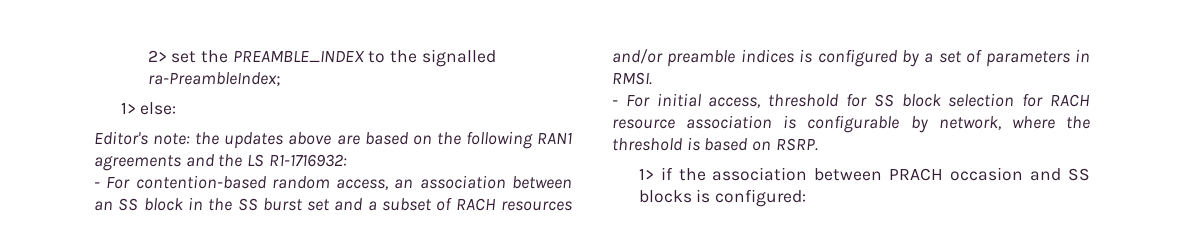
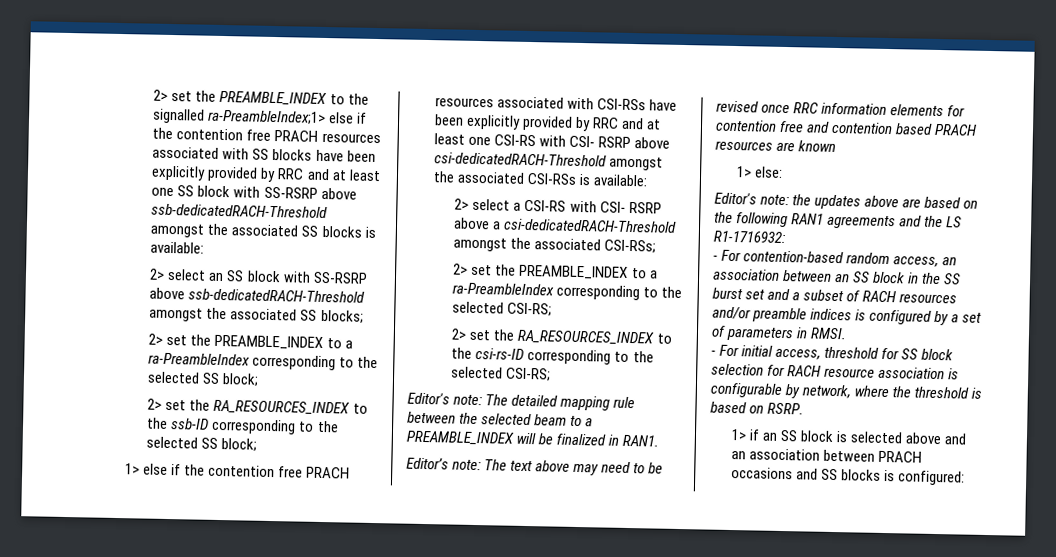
[147,72,281,86] ra-PreambleIndex; -> [207,109,368,126] [152,127,381,144] [152,146,376,162] [151,165,381,183] [151,185,357,200] [151,203,329,219] [150,223,376,239] [150,241,205,254] [149,268,368,284] [149,287,366,303] [149,307,364,324] [148,333,353,351] [148,352,379,371] [147,371,260,387] [147,398,368,416] [146,417,339,435] [146,436,258,452] [124,463,350,479] [434,96,677,111] [433,114,661,132] [433,133,670,149] [433,152,663,171] [432,171,648,187] [454,198,662,214] [453,217,678,233] [453,237,657,254] [453,263,658,280] [452,282,683,301] [452,301,553,317] [451,328,672,346] [451,347,654,365] [451,366,552,382] [407,392,636,411] [407,411,594,427] [406,430,660,447] [406,457,664,476] [716,100,966,117] [715,119,978,136] [715,140,837,153] ra-PreambleIndex;1> else if the contention free PRACH resources associated with SS blocks have been explicitly provided by RRC and at least one SS block with SS-RSRP above ssb-dedicatedRACH-Threshold amongst the associated SS blocks is available: // 2> select an SS block with SS-RSRP above ssb-dedicatedRACH-Threshold amongst the associated SS blocks; // 2> set the PREAMBLE_INDEX to a ra-PreambleIndex corresponding to the selected SS block; // 2> set the RA_RESOURCES_INDEX to the ssb-ID corresponding to the selected SS block; // 1> else if the contention free PRACH resources associated with CSI-RSs have been explicitly provided by RRC and at least one CSI-RS with CSI- RSRP above csi-dedicatedRACH-Threshold amongst the associated CSI-RSs is available: // 2> select a CSI-RS with CSI- RSRP above a csi-dedicatedRACH-Threshold amongst the associated CSI-RSs; // 2> set the PREAMBLE_INDEX to a ra-PreambleIndex corresponding to the selected CSI-RS; // 2> set the RA_RESOURCES_INDEX to the csi-rs-ID corresponding to the selected CSI-RS; // Editor's note: The detailed mapping rule between the selected beam to a PREAMBLE_INDEX will be finalized in RAN1. // Editor’s note: The text above may need to be revised once RRC information elements for contention free and contention based PRACH resources are known
[678,168,706,181] the -> [761,429,968,445] [730,450,746,460] an SS block is selected above and an
[950,167,1024,181] occasion -> [730,466,793,480] occasions

